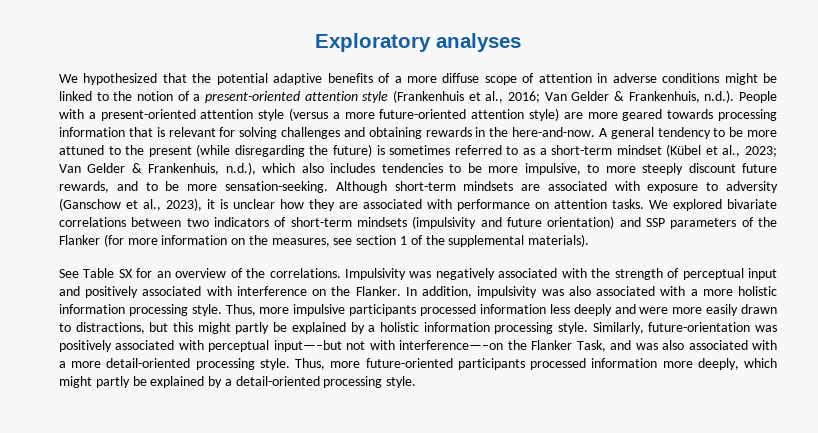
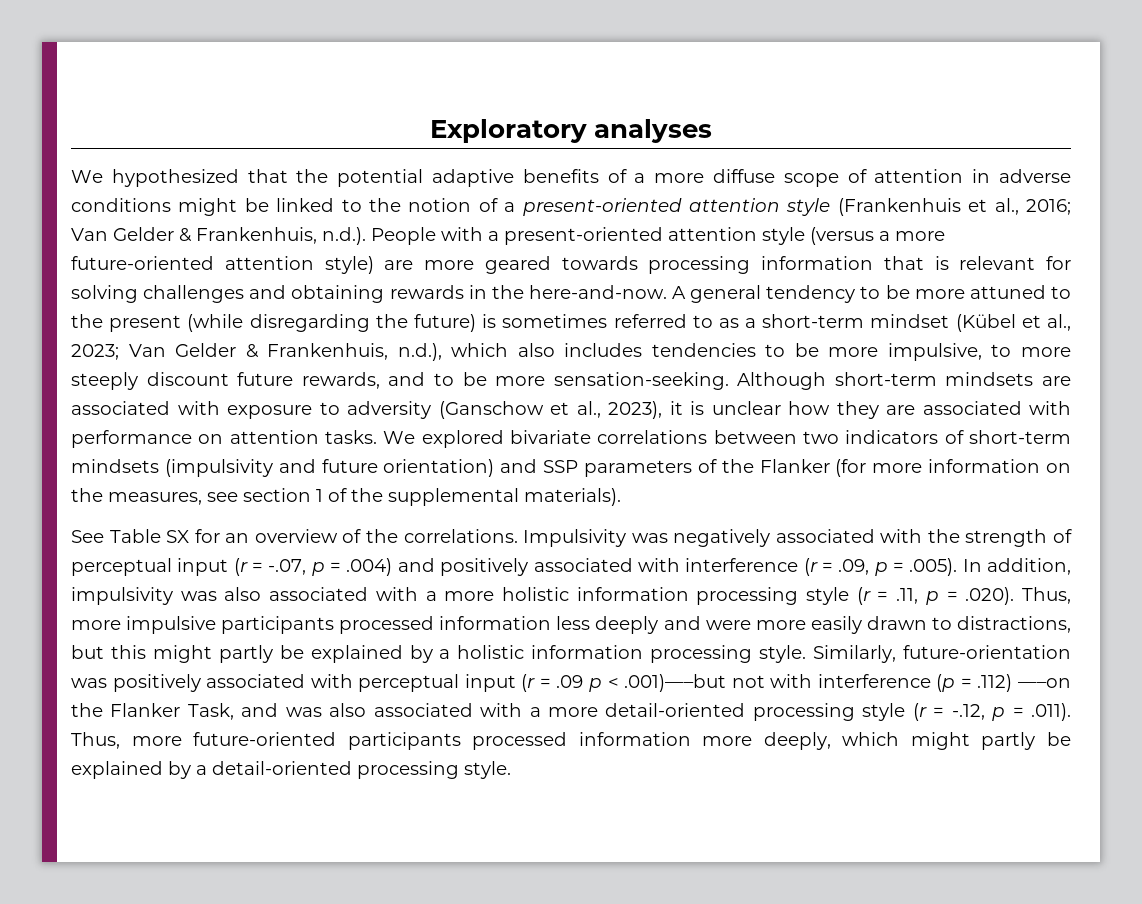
(778, 274) none -> [233,558,393,576] (r = -.07, p = .004)
[312,286,401,296] on the Flanker. -> [803,558,958,576] (r = .09, p = .005).
[191,304,222,316] style. -> [806,587,1015,605] style (r = .11, p = .020).
[273,340,504,352] input—–but not with interference—–on -> [464,674,1071,692] input (r = .09 p < .001)—–but not with interference (p = .112) —–on
[259,358,290,370] style. -> [862,703,1071,721] style (r = -.12, p = .011).

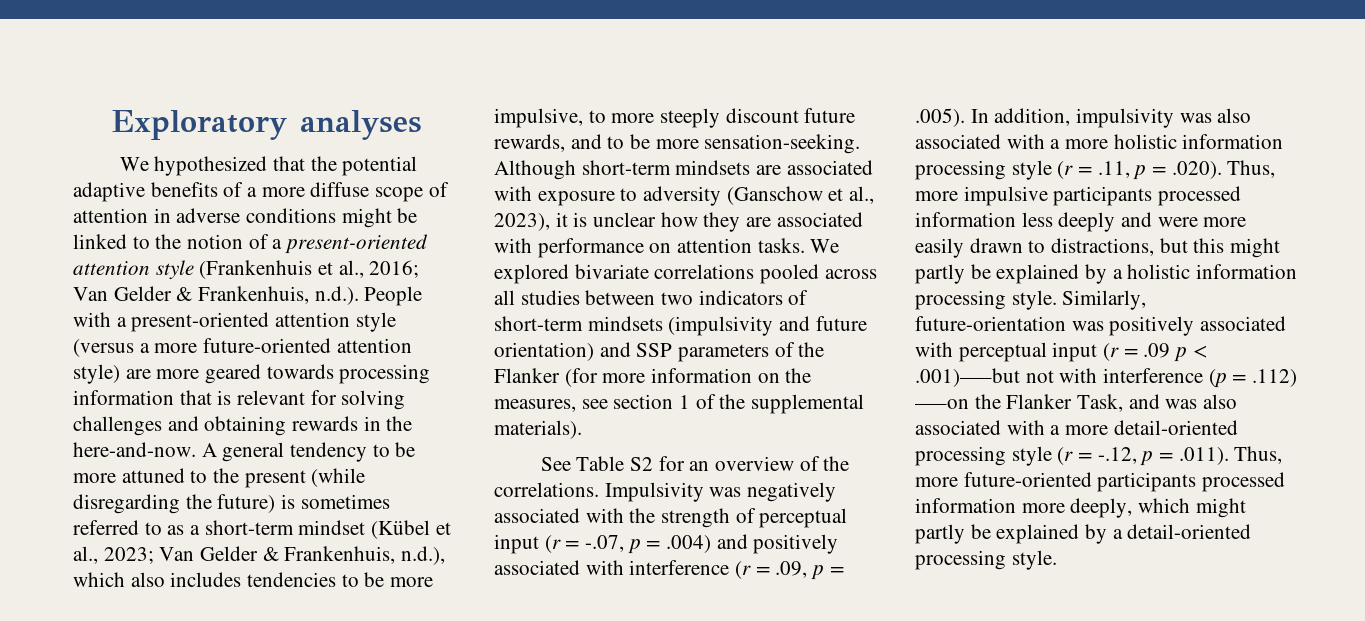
(708, 437) none -> [760,264,877,284] [494,290,580,305] pooled across all studies
[166,530,190,543] SX -> [629,457,653,471] S2

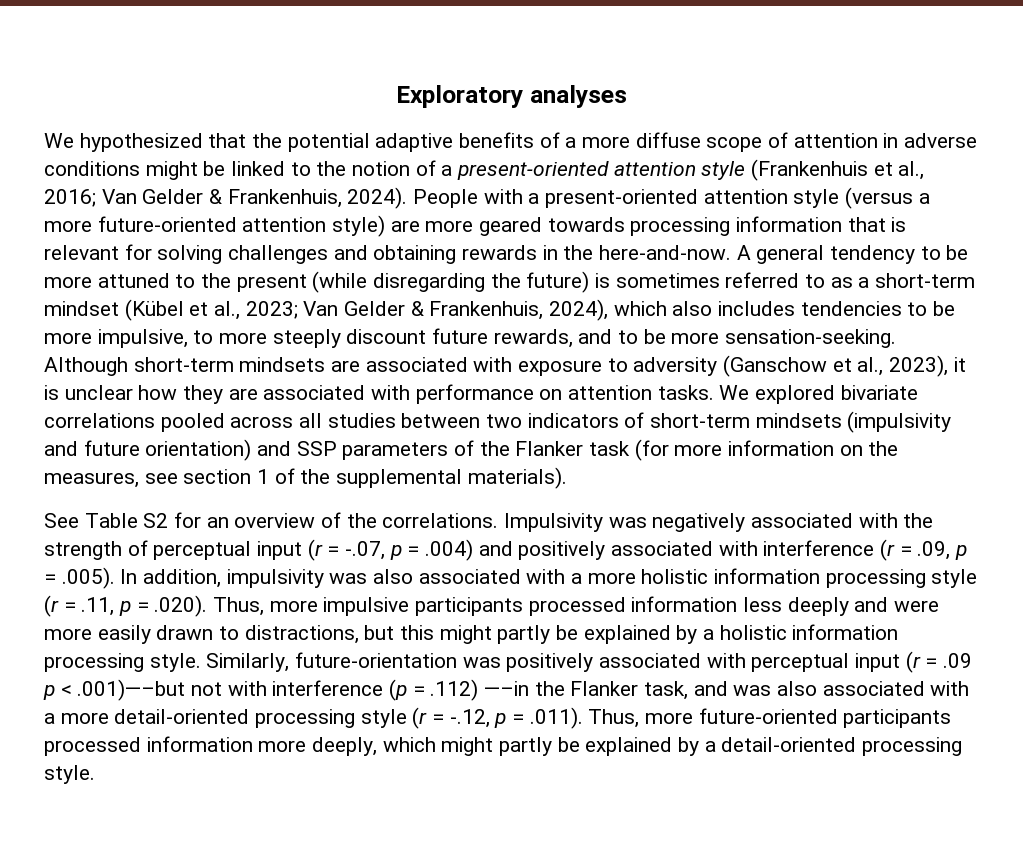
[314,286,359,305] n.d.). -> [347,187,408,209] 2024).
[401,546,446,565] n.d.), -> [549,299,609,321] 2024),
(560, 375) none -> [589,441,631,456] task
[915,394,1124,412] —–on the Flanker Task, -> [484,681,689,700] —–in the Flanker task,

